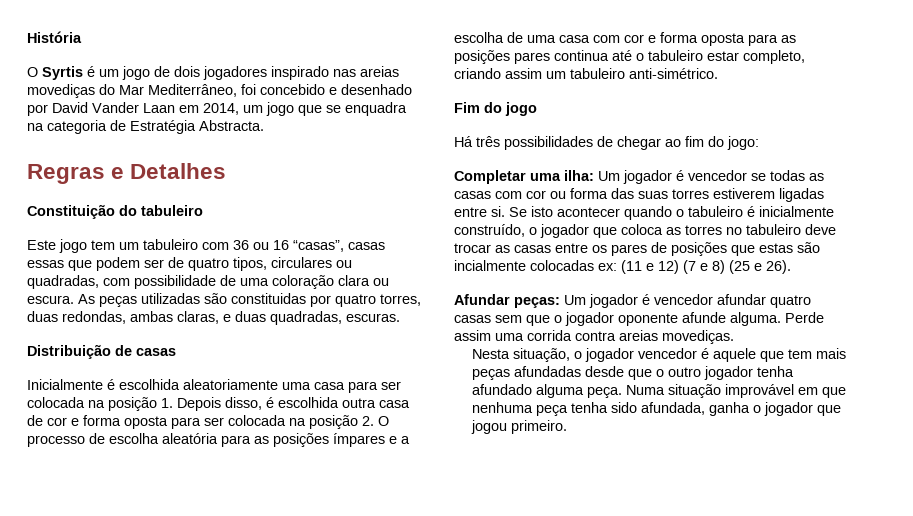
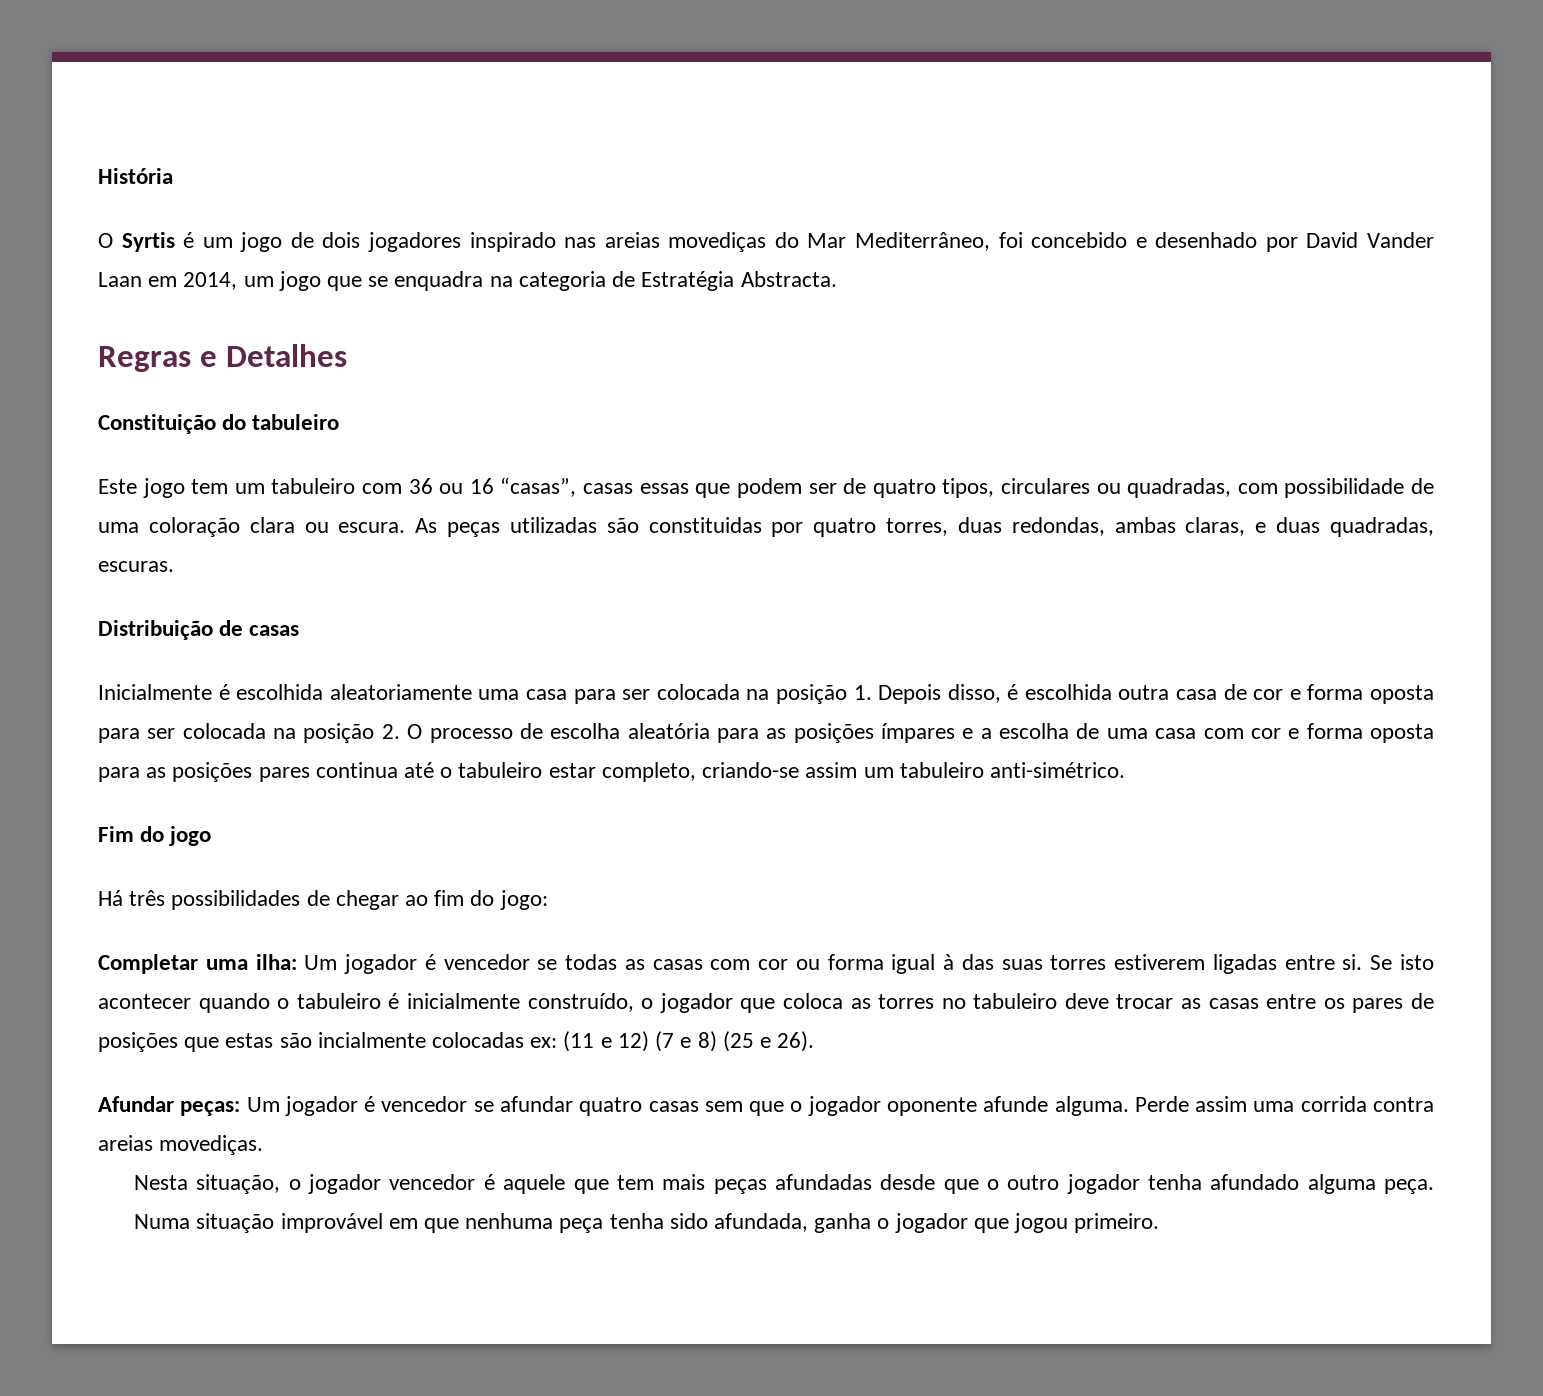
[454,68,501,79] criando -> [702,762,800,778] criando-se
(608, 193) none -> [891,954,955,974] igual à
(713, 299) none -> [473,1101,494,1112] se

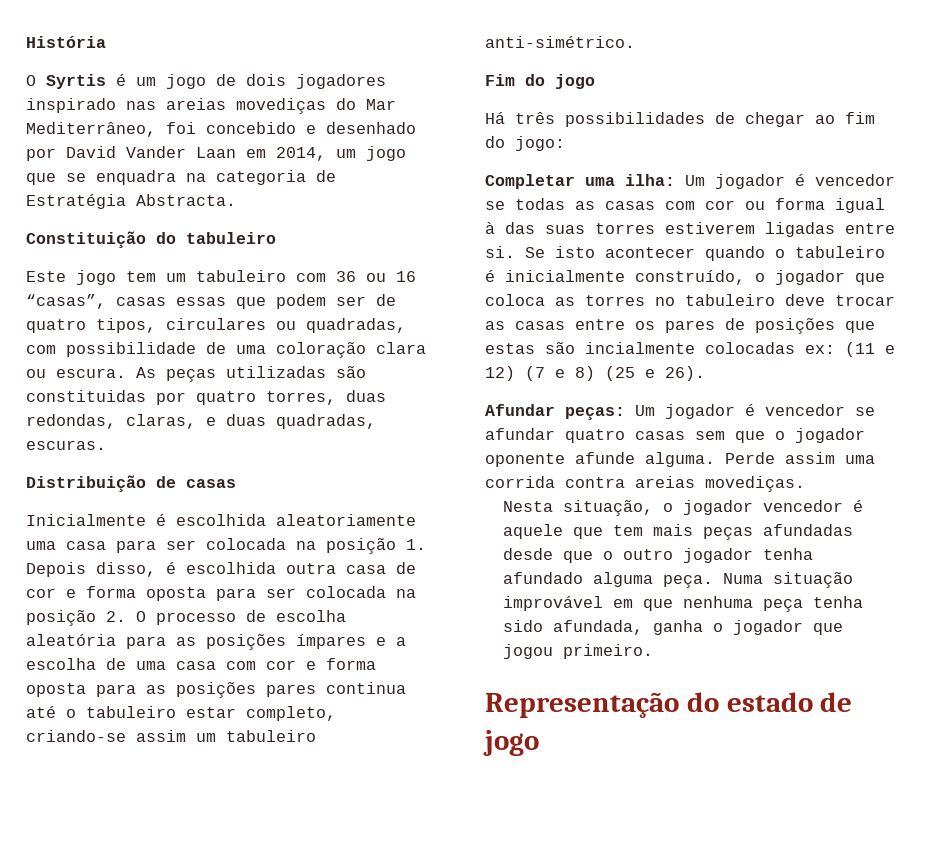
[98,344,347,372] // Regras e Detalhes -> (236, 200) none
[1114,517,1176,533] ambas -> (116, 421) none
(1160, 1223) none -> [485,692,853,718] [483,730,539,756] // Representação do estado de jogo

